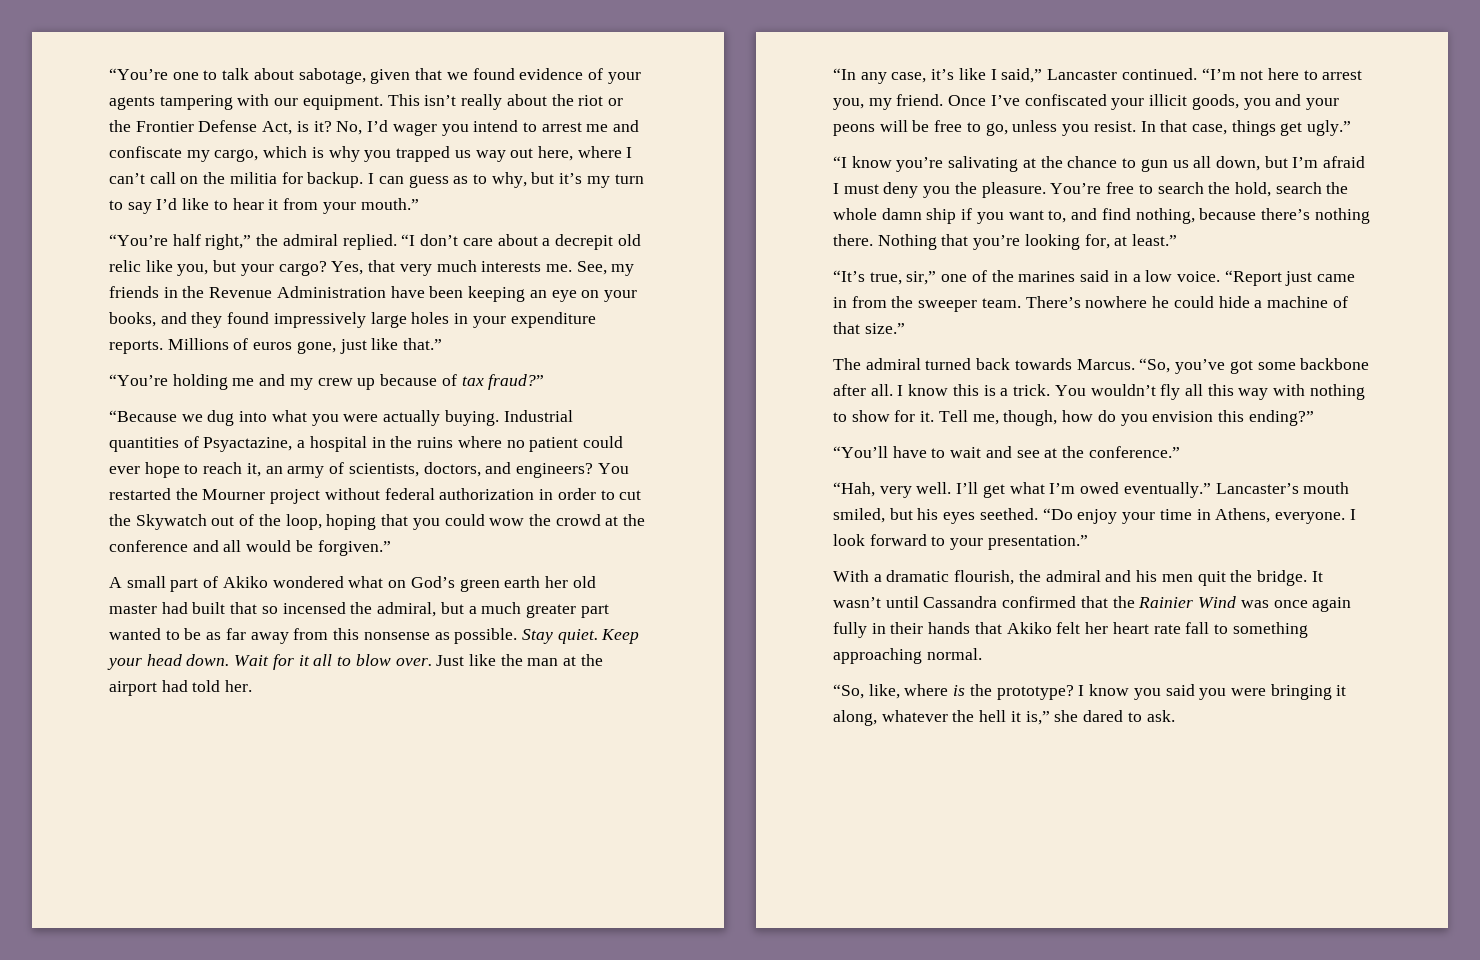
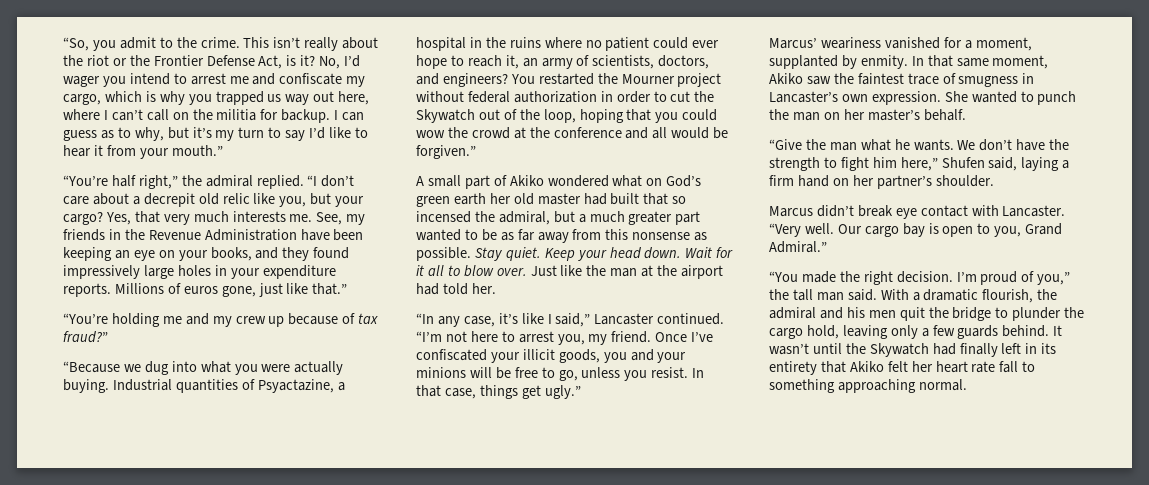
[109,68,641,84] [109,94,383,110] “You’re one to talk about sabotage, given that we found evidence of your agents tampering with our equipment. -> [63,37,240,51] “So, you admit to the crime.
[833,124,875,136] peons -> [416,367,466,378] minions
[833,156,1366,172] [833,182,1349,198] [833,208,1370,224] [833,234,1178,250] [833,270,1356,286] [833,296,1348,312] [833,322,905,334] [833,358,1370,374] [833,384,1365,400] [833,410,1314,426] [833,446,1180,458] [833,482,1350,498] [833,508,1356,524] [833,534,1088,550] “I know you’re salivating at the chance to gun us all down, but I’m afraid I must deny you the pleasure. You’re free to search the hold, search the whole damn ship if you want to, and find nothing, because there’s nothing there. Nothing that you’re looking for, at least.” // “It’s true, sir,” one of the marines said in a low voice. “Report just came in from the sweeper team. There’s nowhere he could hide a machine of that size.” // The admiral turned back towards Marcus. “So, you’ve got some backbone after all. I know this is a trick. You wouldn’t fly all this way with nothing to show for it. Tell me, though, how do you envision this ending?” // “You’ll have to wait and see at the conference.” // “Hah, very well. I’ll get what I’m owed eventually.” Lancaster’s mouth smiled, but his eyes seethed. “Do enjoy your time in Athens, everyone. I look forward to your presentation.” // -> [769,37,1032,51] [769,55,1049,69] [769,73,1035,87] [769,91,1077,105] [769,109,966,121] [769,139,1070,151] [769,157,1070,171] [769,175,994,189] [769,205,1066,219] [769,223,1063,237] [769,241,827,253] [769,271,1071,285] [769,289,877,301] Marcus’ weariness vanished for a moment, supplanted by enmity. In that same moment, Akiko saw the faintest trace of smugness in Lancaster’s own expression. She wanted to punch the man on her master’s behalf. // “Give the man what he wants. We don’t have the strength to fight him here,” Shufen said, laying a firm hand on her partner’s shoulder. // Marcus didn’t break eye contact with Lancaster. “Very well. Our cargo bay is open to you, Grand Admiral.” // “You made the right decision. I’m proud of you,” the tall man said.
[1256,570,1323,586] [833,596,1352,612] [833,622,971,638] bridge. It wasn’t until Cassandra confirmed that the Rainier Wind was once again fully in their hands -> [952,307,1085,321] [769,325,1063,339] [769,343,1057,357] [769,361,817,375] bridge to plunder the cargo hold, leaving only a few guards behind. It wasn’t until the Skywatch had finally left in its entirety
[833,684,1347,700] [833,710,1175,726] // “So, like, where is the prototype? I know you said you were bringing it along, whatever the hell it is,” she dared to ask. -> (967, 385) none

